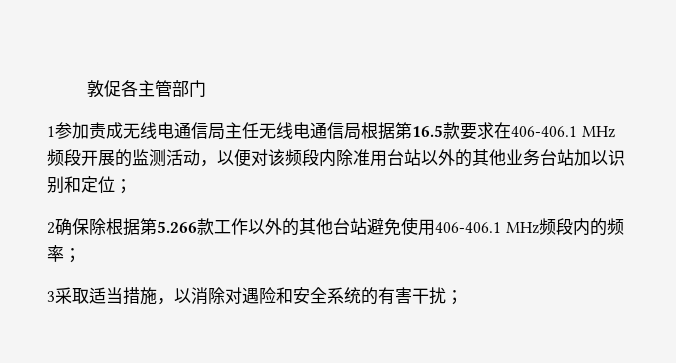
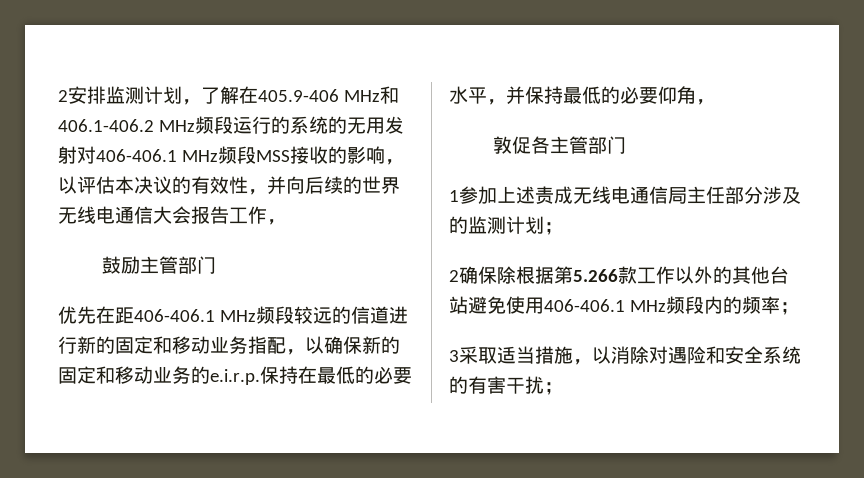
(86, 89) none -> [58,86,399,105] [58,116,404,134] [58,146,404,165] [58,176,400,195] [58,206,286,225] [102,256,217,274] [58,306,408,324] [58,336,400,355] [58,366,412,385] [449,86,715,105] 2安排监测计划，了解在405.9-406 MHz和406.1-406.2 MHz频段运行的系统的无用发射对406-406.1 MHz频段MSS接收的影响，以评估本决议的有效性，并向后续的世界无线电通信大会报告工作， // 鼓励主管部门 // 优先在距406-406.1 MHz频段较远的信道进行新的固定和移动业务指配，以确保新的固定和移动业务的e.i.r.p.保持在最低的必要水平，并保持最低的必要仰角， //
(89, 130) none -> [497,186,535,204] 上述
[259,122,615,140] [47,149,625,167] [47,176,115,194] 无线电通信局根据第16.5款要求在406-406.1 MHz频段开展的监测活动，以便对该频段内除准用台站以外的其他业务台站加以识别和定位 -> [725,186,801,204] [449,216,544,234] 部分涉及的监测计划

